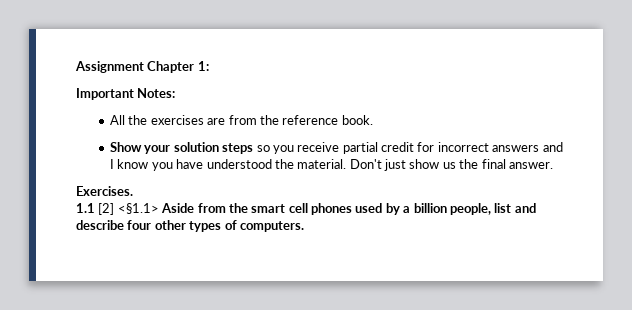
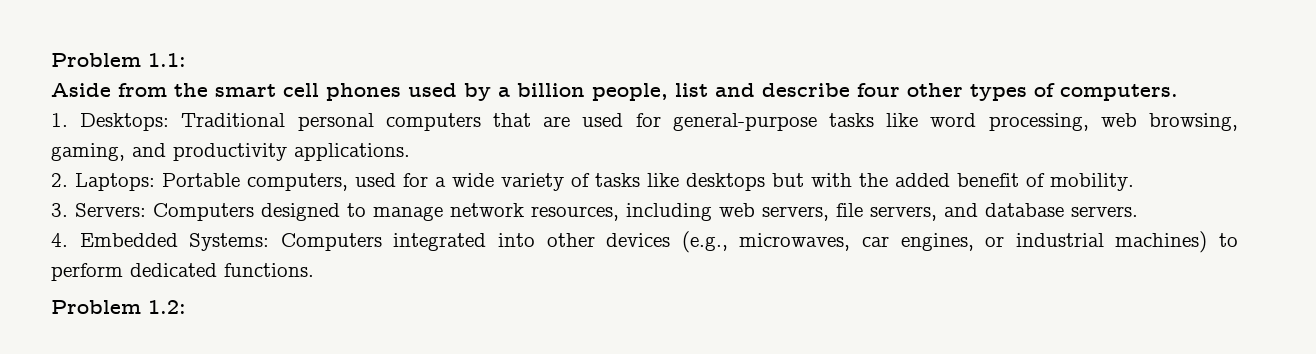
[75,61,209,73] [76,88,176,100] [110,115,373,125] [110,142,563,154] [110,159,553,171] [76,186,133,196] [76,203,159,215] Assignment Chapter 1: // Important Notes: // All the exercises are from the reference book. // Show your solution steps so you receive partial credit for incorrect answers and I know you have understood the material. Don't just show us the final answer. // Exercises. // 1.1 [2] <§1.1> -> [51,53,186,67] Problem 1.1: //
(304, 226) none -> [51,113,1239,131] [51,143,410,161] [51,173,1134,191] [51,203,1138,221] [51,231,1238,253] [51,263,314,281] [51,300,186,314] // 1. Desktops: Traditional personal computers that are used for general-purpose tasks like word processing, web browsing, gaming, and productivity applications. // 2. Laptops: Portable computers, used for a wide variety of tasks like desktops but with the added benefit of mobility. // 3. Servers: Computers designed to manage network resources, including web servers, file servers, and database servers. // 4. Embedded Systems: Computers integrated into other devices (e.g., microwaves, car engines, or industrial machines) to perform dedicated functions. // Problem 1.2:

